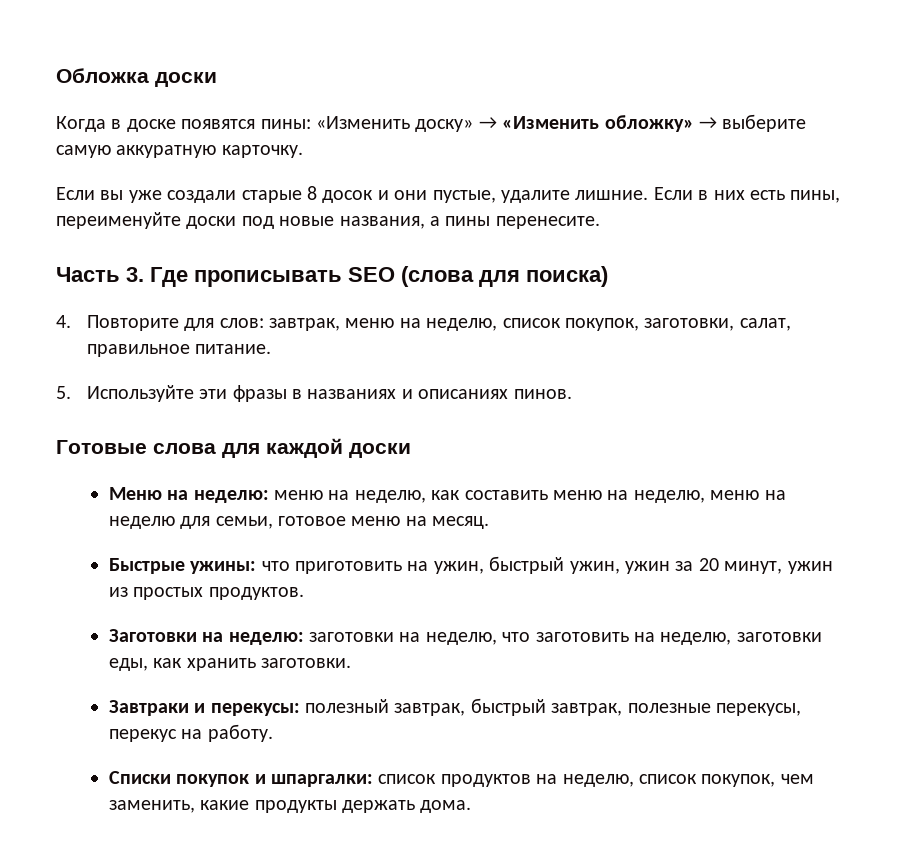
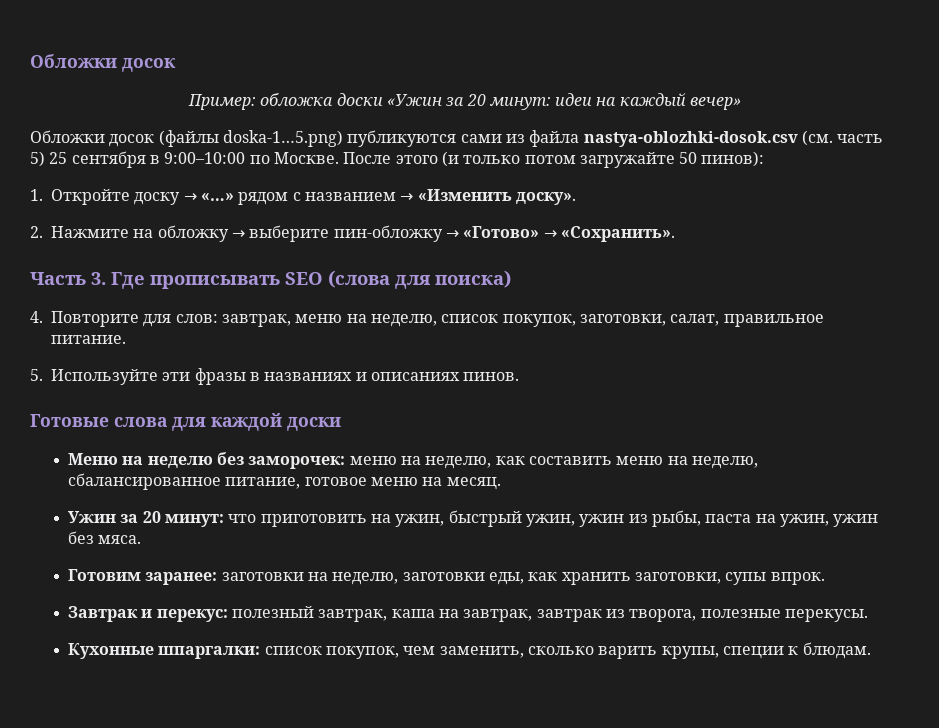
[56,68,217,87] [56,114,807,132] [56,145,303,158] [56,186,841,203] [56,212,600,229] Обложка доски // Когда в доске появятся пины: «Изменить доску» → «Изменить обложку» → выберите самую аккуратную карточку. // Если вы уже создали старые 8 досок и они пустые, удалите лишние. Если в них есть пины, переименуйте доски под новые названия, а пины перенесите. -> [30,54,176,72] [187,93,742,110] [30,130,884,147] [30,151,765,168] [30,189,576,205] [30,225,675,242] Обложки досок // Пример: обложка доски «Ужин за 20 минут: идеи на каждый вечер» // Обложки досок (файлы doska-1…5.png) публикуются сами из файла nastya-oblozhki-dosok.csv (см. часть 5) 25 сентября в 9:00–10:00 по Москве. После этого (и только потом загружайте 50 пинов): // 1. Откройте доску → «…» рядом с названием → «Изменить доску». // 2. Нажмите на обложку → выберите пин-обложку → «Готово» → «Сохранить».
[193,490,269,503] неделю: -> [147,452,346,469] неделю без заморочек:
[710,490,786,500] [108,516,273,529] меню на неделю для семьи, -> [68,473,301,490] сбалансированное питание,
[108,558,257,574] Быстрые ужины: -> [68,511,224,527] Ужин за 20 минут:
[675,558,833,574] [108,587,304,600] [108,629,822,645] [108,658,351,671] [108,698,801,716] [108,724,273,742] [108,771,814,787] [108,800,472,813] за 20 минут, ужин из простых продуктов. // Заготовки на неделю: заготовки на неделю, что заготовить на неделю, заготовки еды, как хранить заготовки. // Завтраки и перекусы: полезный завтрак, быстрый завтрак, полезные перекусы, перекус на работу. // Списки покупок и шпаргалки: список продуктов на неделю, список покупок, чем заменить, какие продукты держать дома. -> [628,510,879,527] [68,531,142,544] [68,569,825,585] [68,606,868,622] [68,642,871,659] из рыбы, паста на ужин, ужин без мяса. // Готовим заранее: заготовки на неделю, заготовки еды, как хранить заготовки, супы впрок. // Завтрак и перекус: полезный завтрак, каша на завтрак, завтрак из творога, полезные перекусы. // Кухонные шпаргалки: список покупок, чем заменить, сколько варить крупы, специи к блюдам.

